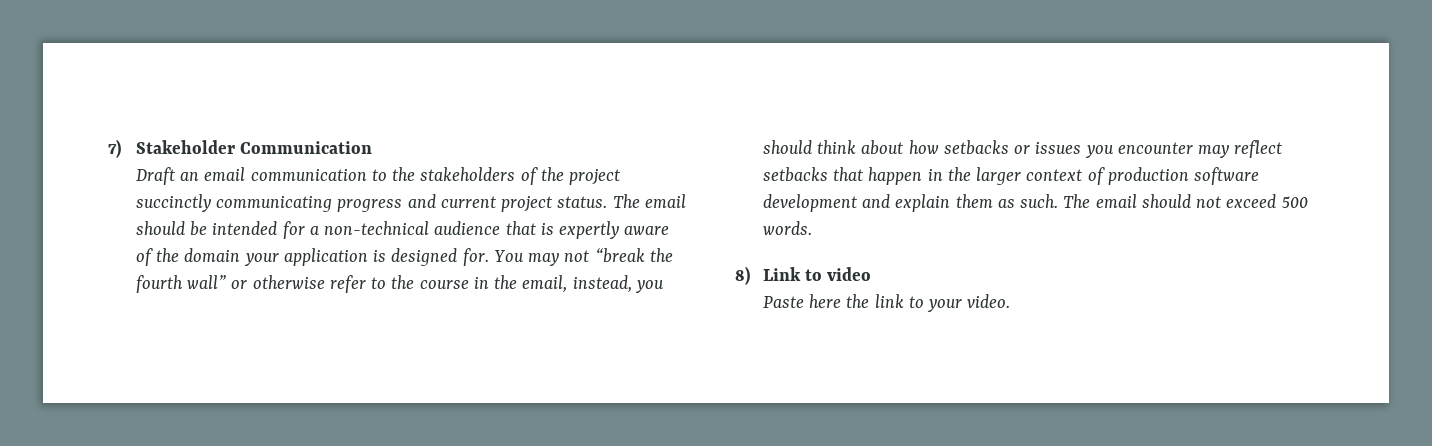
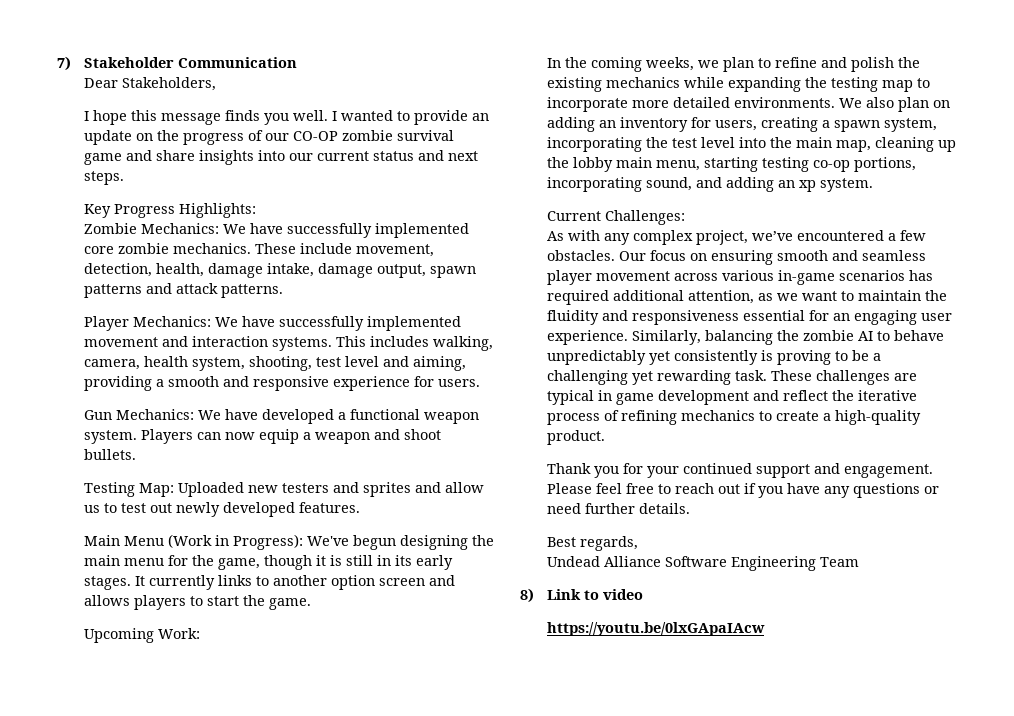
[135,167,621,185] [135,194,686,212] [135,221,670,239] [135,248,673,266] [135,275,664,293] [762,140,1283,158] [762,167,1260,185] [762,194,1308,212] [762,221,812,235] [735,266,872,285] [762,294,1011,312] Draft an email communication to the stakeholders of the project succinctly communicating progress and current project status. The email should be intended for a non-technical audience that is expertly aware of the domain your application is designed for. You may not “break the fourth wall” or otherwise refer to the course in the email, instead, you should think about how setbacks or issues you encounter may reflect setbacks that happen in the larger context of production software development and explain them as such. The email should not exceed 500 words. // 8) Link to video // Paste here the link to your video. -> [83,77,216,91] [83,110,489,125] [83,130,454,145] [83,150,478,165] [83,171,124,185] [83,203,256,218] [83,223,469,238] [83,243,434,257] [83,263,476,278] [83,283,283,298] [83,316,461,331] [83,336,493,351] [83,356,466,371] [83,376,480,391] [83,409,479,424] [83,429,441,444] [83,449,136,460] [83,482,484,497] [83,502,360,517] [83,534,494,550] [83,555,453,570] [83,575,455,590] [83,595,311,610] [83,628,200,643] [546,57,920,72] [546,77,930,92] [546,97,950,112] [546,117,937,132] [546,137,956,152] [546,157,916,172] [546,177,873,192] [546,210,685,225] [546,230,926,245] [546,250,926,265] [546,270,933,285] [546,290,947,305] [546,310,952,325] [546,330,944,345] [546,350,881,365] [546,370,917,385] [546,390,917,405] [546,410,921,425] [546,430,605,445] [546,463,933,478] [546,483,939,498] [546,503,690,514] [546,536,638,551] [546,556,859,571] [520,588,643,603] [546,622,765,636] Dear Stakeholders, // I hope this message finds you well. I wanted to provide an update on the progress of our CO-OP zombie survival game and share insights into our current status and next steps. // Key Progress Highlights: // Zombie Mechanics: We have successfully implemented core zombie mechanics. These include movement, detection, health, damage intake, damage output, spawn patterns and attack patterns. // Player Mechanics: We have successfully implemented movement and interaction systems. This includes walking, camera, health system, shooting, test level and aiming, providing a smooth and responsive experience for users. // Gun Mechanics: We have developed a functional weapon system. Players can now equip a weapon and shoot bullets. // Testing Map: Uploaded new testers and sprites and allow us to test out newly developed features. // Main Menu (Work in Progress): We've begun designing the main menu for the game, though it is still in its early stages. It currently links to another option screen and allows players to start the game. // Upcoming Work: // In the coming weeks, we plan to refine and polish the existing mechanics while expanding the testing map to incorporate more detailed environments. We also plan on adding an inventory for users, creating a spawn system, incorporating the test level into the main map, cleaning up the lobby main menu, starting testing co-op portions, incorporating sound, and adding an xp system. // Current Challenges: // As with any complex project, we’ve encountered a few obstacles. Our focus on ensuring smooth and seamless player movement across various in-game scenarios has required additional attention, as we want to maintain the fluidity and responsiveness essential for an engaging user experience. Similarly, balancing the zombie AI to behave unpredictably yet consistently is proving to be a challenging yet rewarding task. These challenges are typical in game development and reflect the iterative process of refining mechanics to create a high-quality product. // Thank you for your continued support and engagement. Please feel free to reach out if you have any questions or need further details. // Best regards, // Undead Alliance Software Engineering Team // 8) Link to video // https://youtu.be/0lxGApaIAcw

